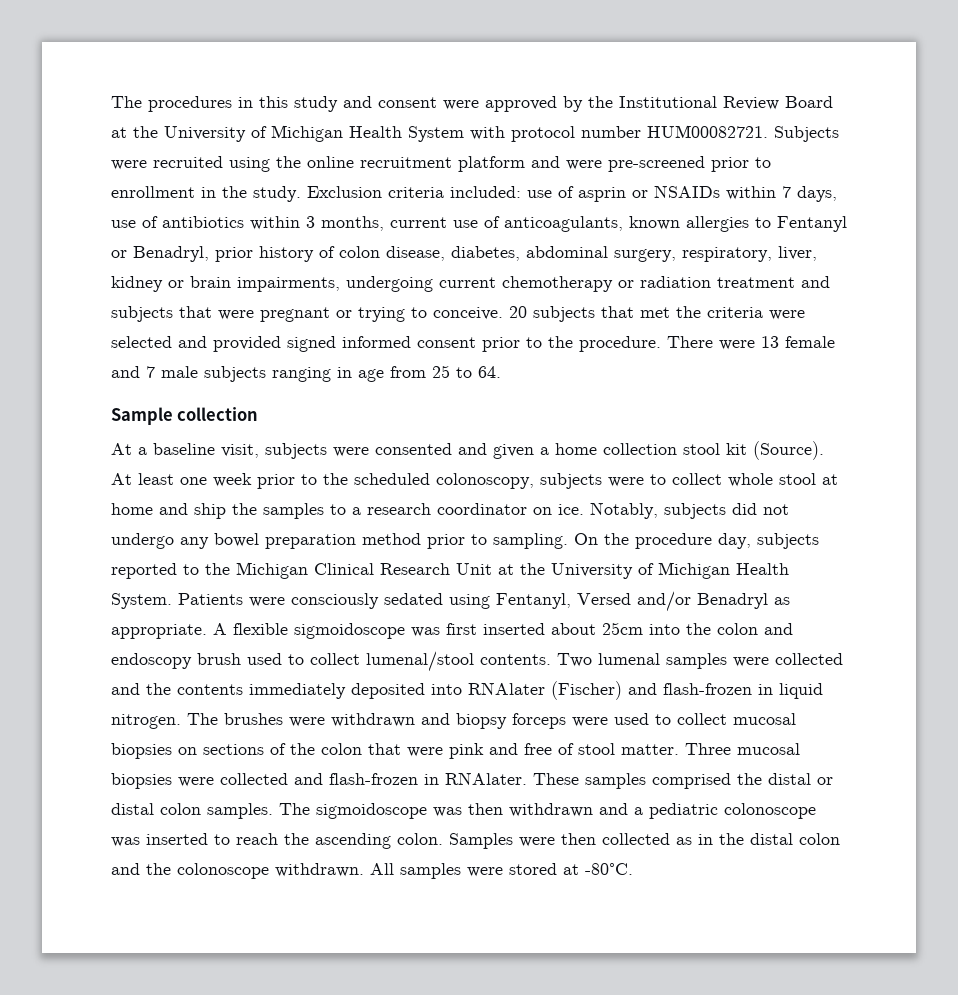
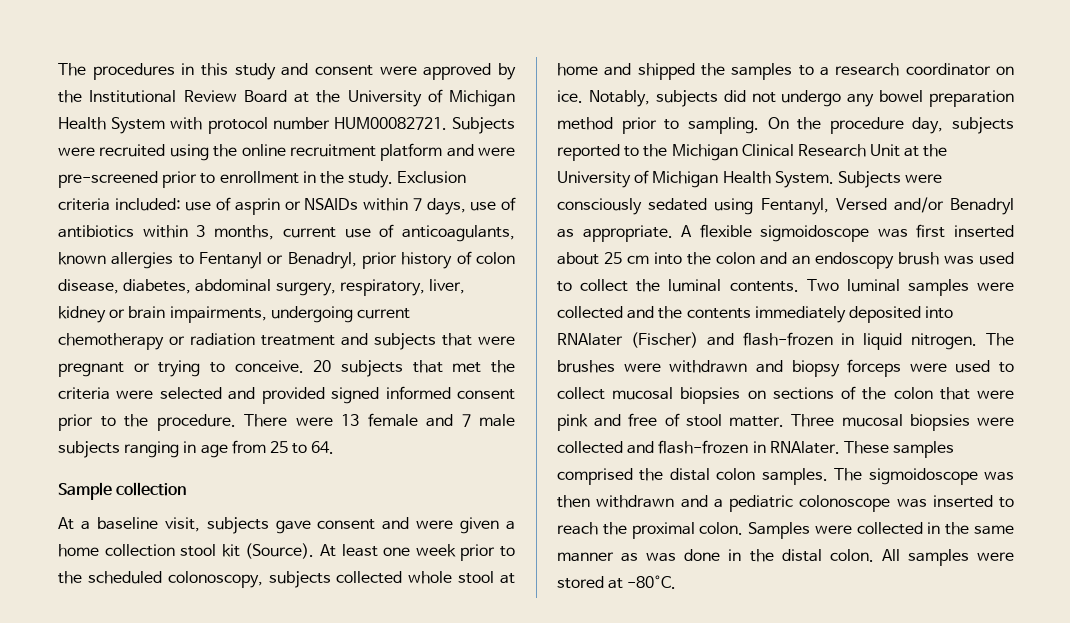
[333,443,487,457] were consented and -> [275,517,454,534] gave consent and were
[608,473,722,487] were to collect -> [336,571,403,584] collected
[194,503,226,519] ship -> [637,63,695,80] shipped
[178,593,243,605] Patients -> [837,171,901,188] Subjects
[602,622,643,635] 25cm -> [604,252,649,264] 25 cm
(793, 629) none -> [792,255,810,265] an
[247,651,474,672] used to collect lumenal/stool -> [944,252,1014,265] [557,279,722,292] was used to collect the luminal
[598,653,660,665] lumenal -> [846,279,900,292] luminal
[817,777,833,785] [111,803,154,815] or distal -> (710, 474) none
[315,833,391,849] ascending -> [631,522,695,539] proximal
[561,833,840,845] [111,863,364,879] then collected as in the distal colon and the colonoscope withdrawn. -> [856,522,1014,535] [557,549,874,562] collected in the same manner as was done in the distal colon.

